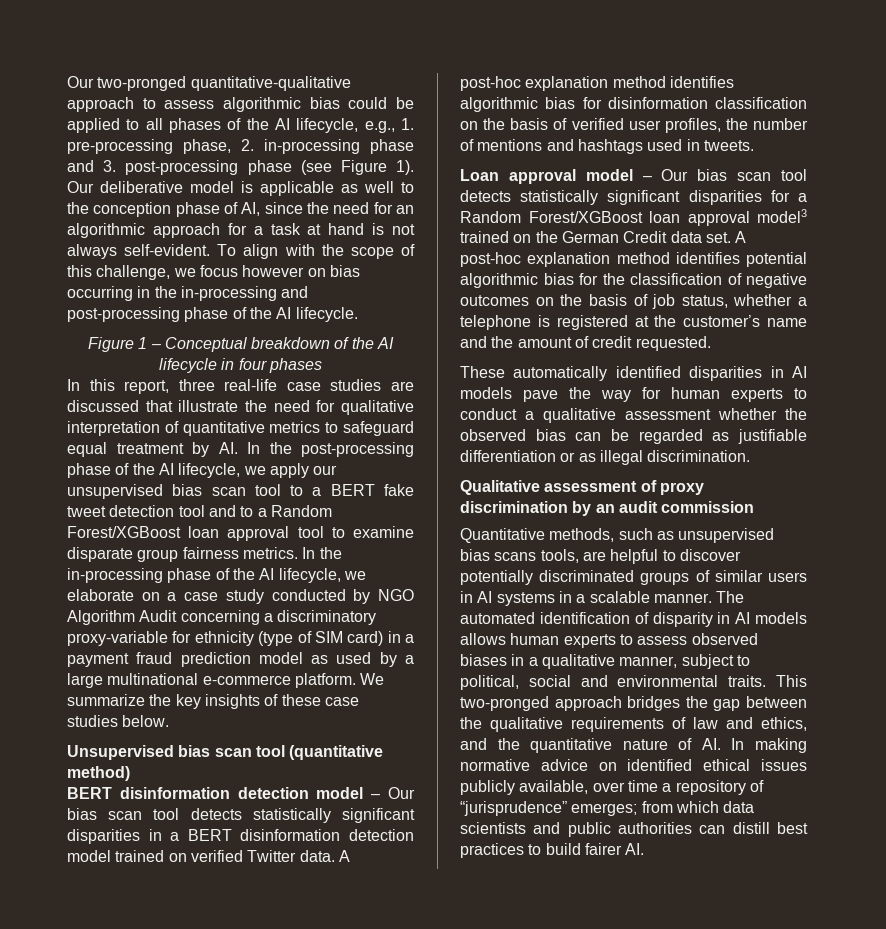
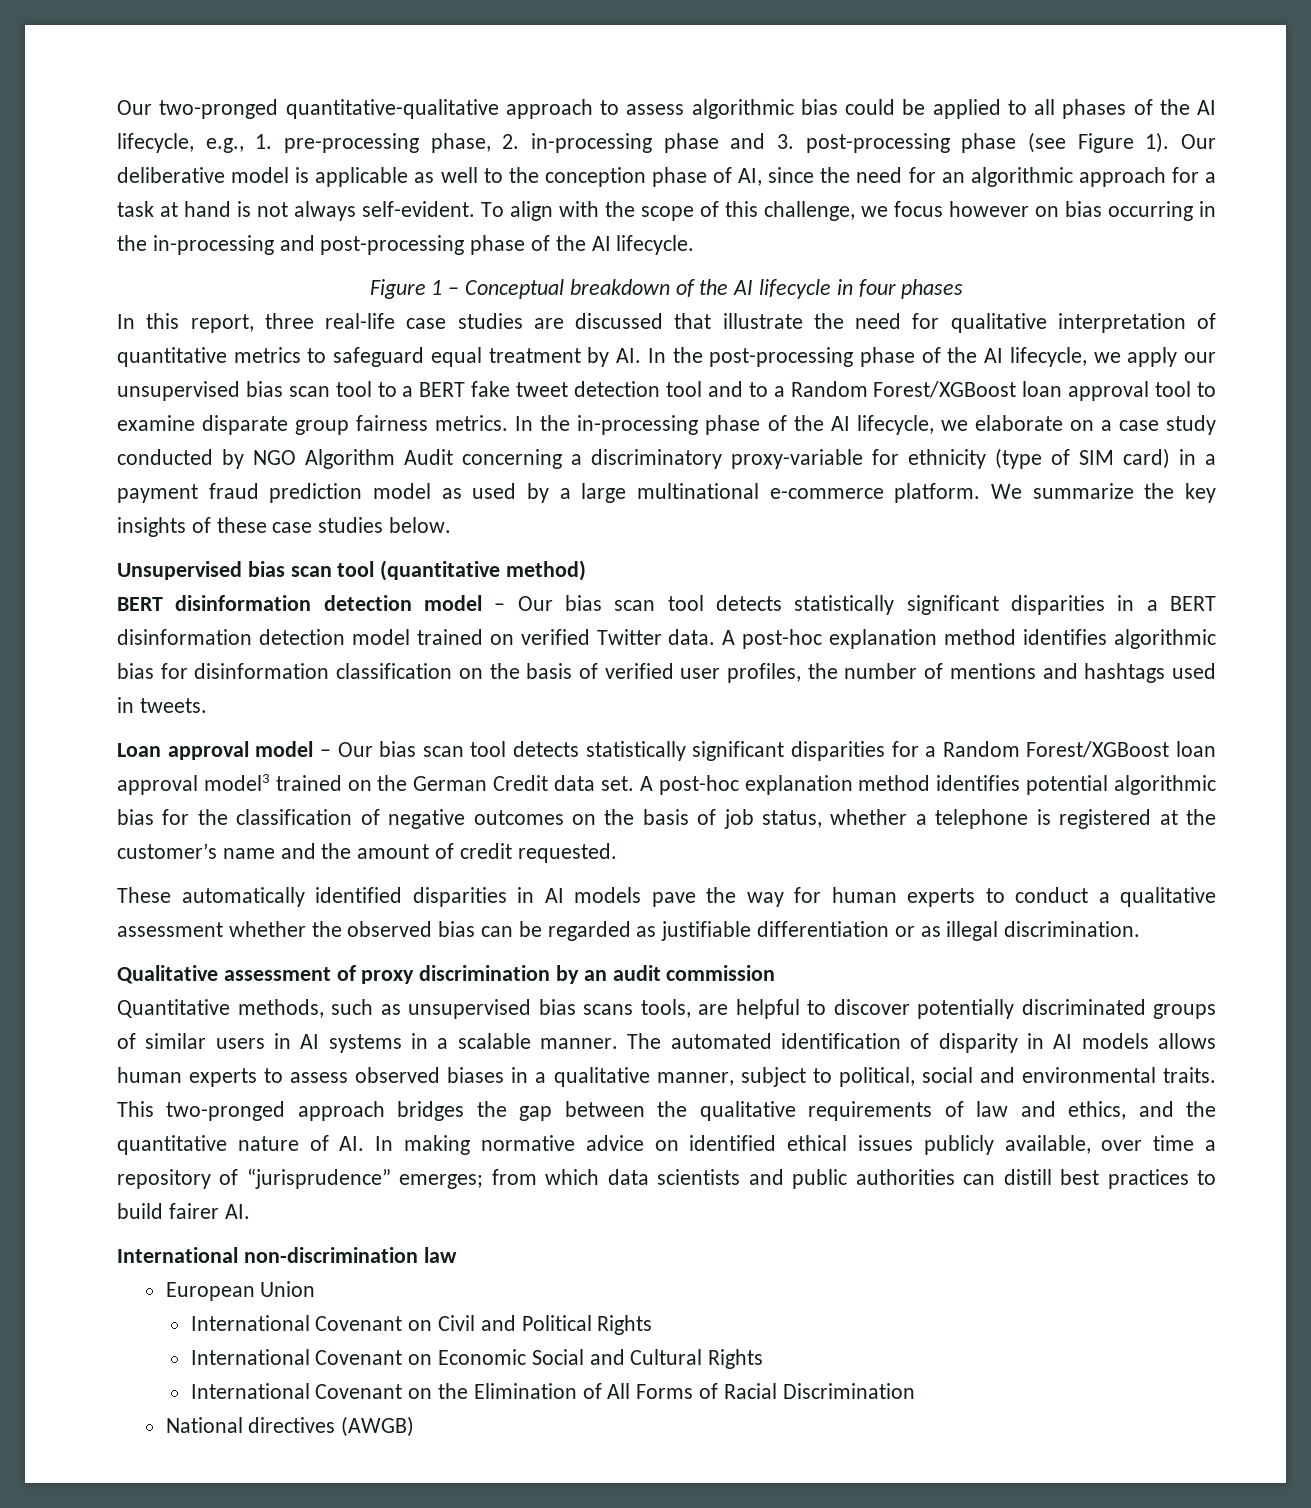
(645, 849) none -> [117,1247,457,1263] [165,1281,316,1301] [190,1315,653,1335] [190,1349,764,1369] [190,1383,915,1399] [165,1416,415,1437] // International non-discrimination law // European Union // International Covenant on Civil and Political Rights // International Covenant on Economic Social and Cultural Rights // International Covenant on the Elimination of All Forms of Racial Discrimination // National directives (AWGB)

